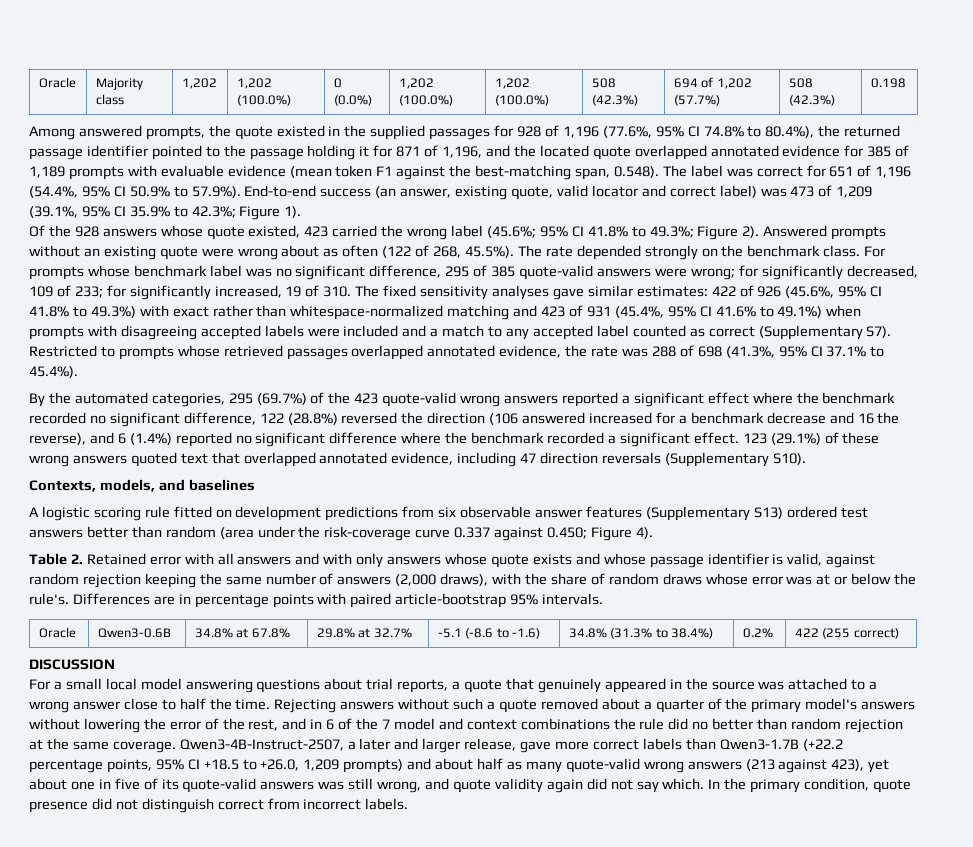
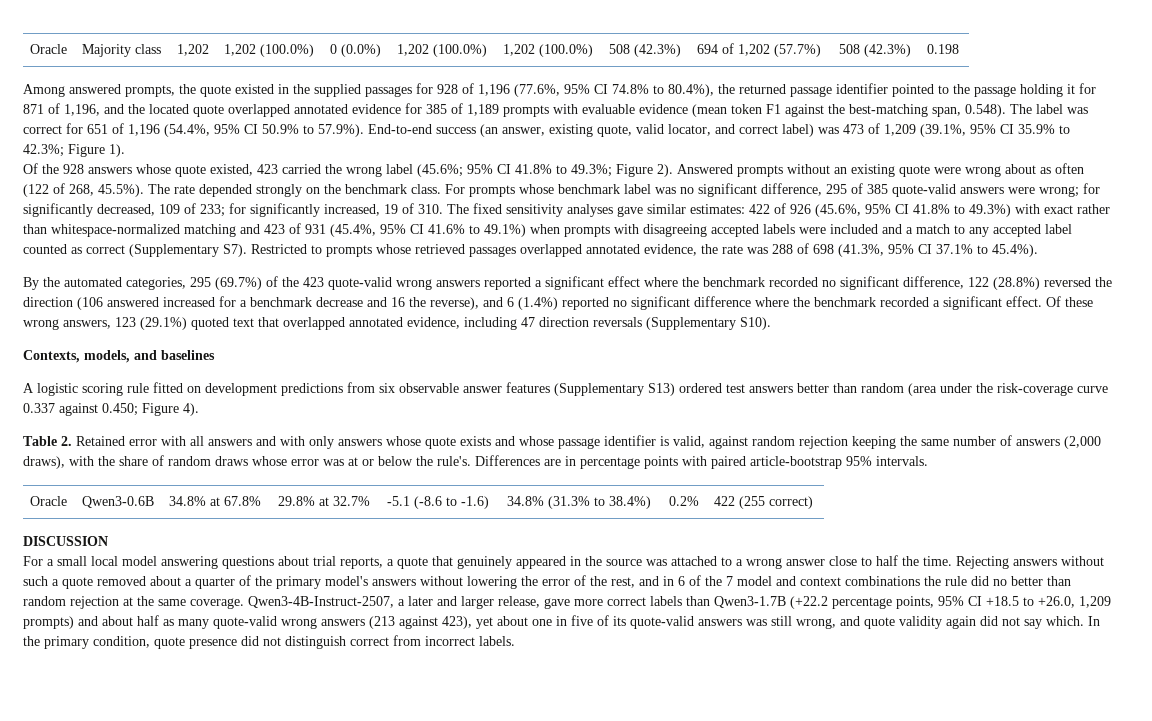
[591,185,638,197] locator -> [668,124,711,136] locator,
[742,432,880,445] [29,455,127,467] 123 (29.1%) of these wrong answers -> [1046,296,1093,307] [23,317,187,330] Of these wrong answers, 123 (29.1%)

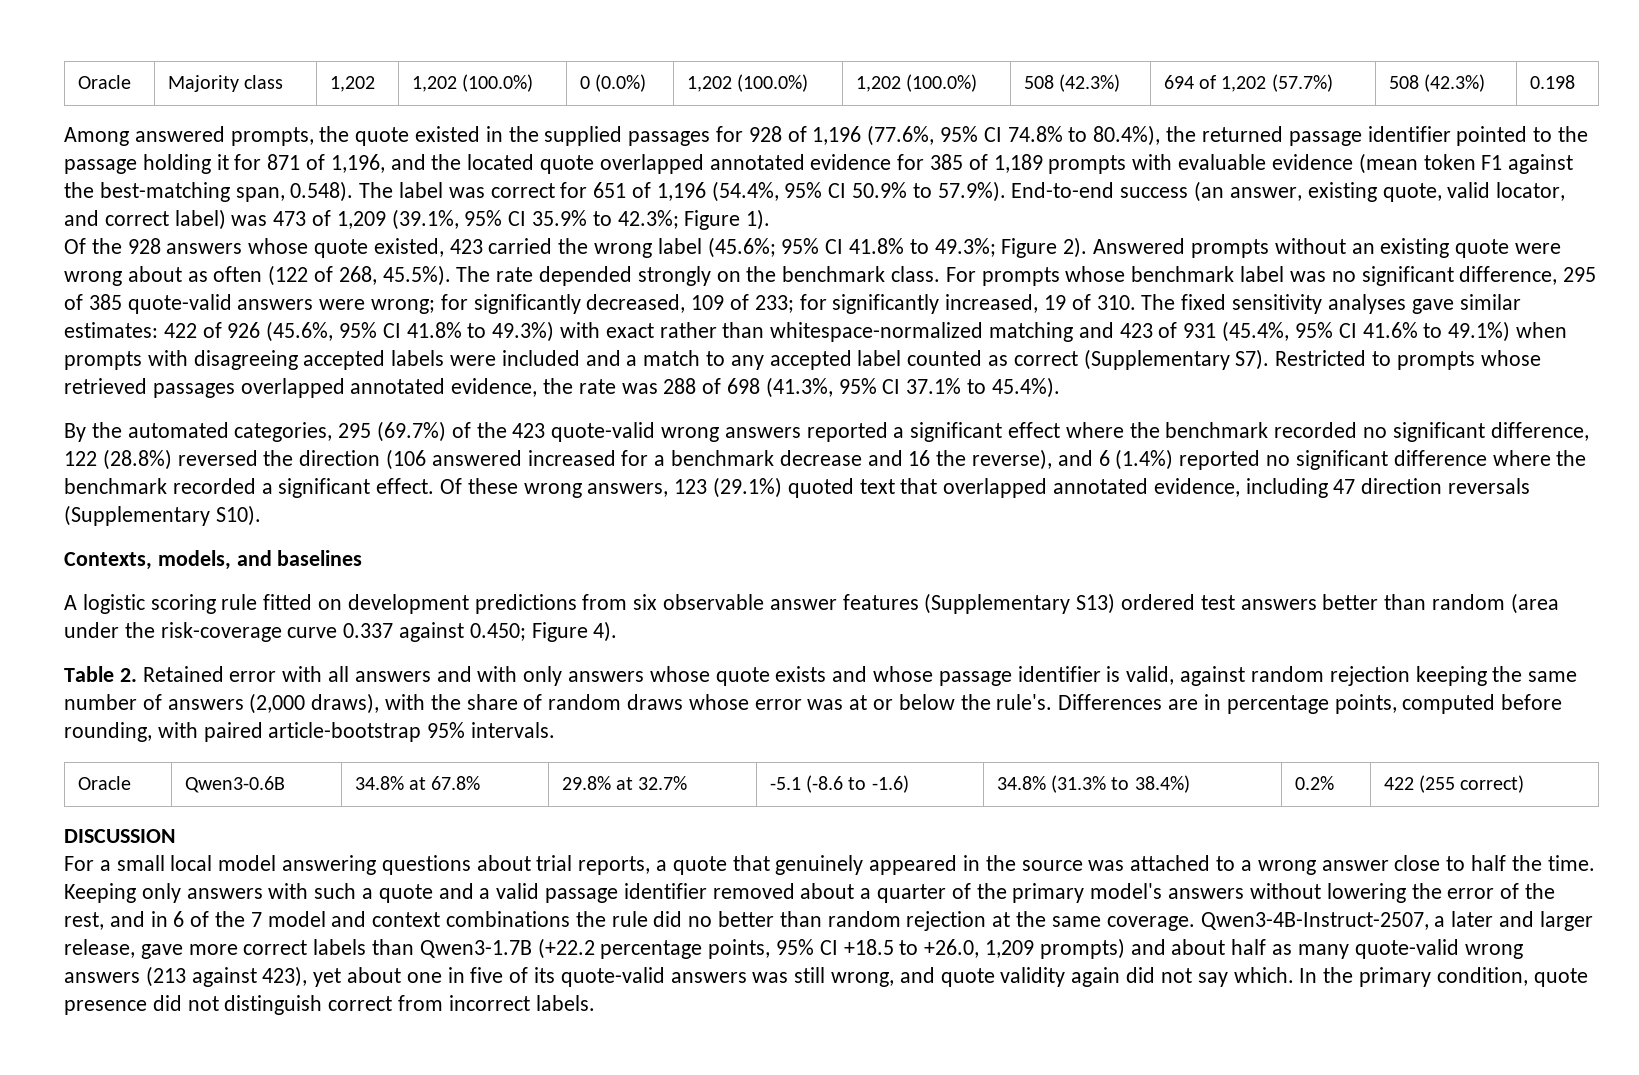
[644,456,678,469] points -> [1334,694,1563,714] [64,722,152,742] points, computed before rounding,
[956,556,1104,569] [23,576,93,589] Rejecting answers without such a quote -> [64,883,707,903] Keeping only answers with such a quote and a valid passage identifier

